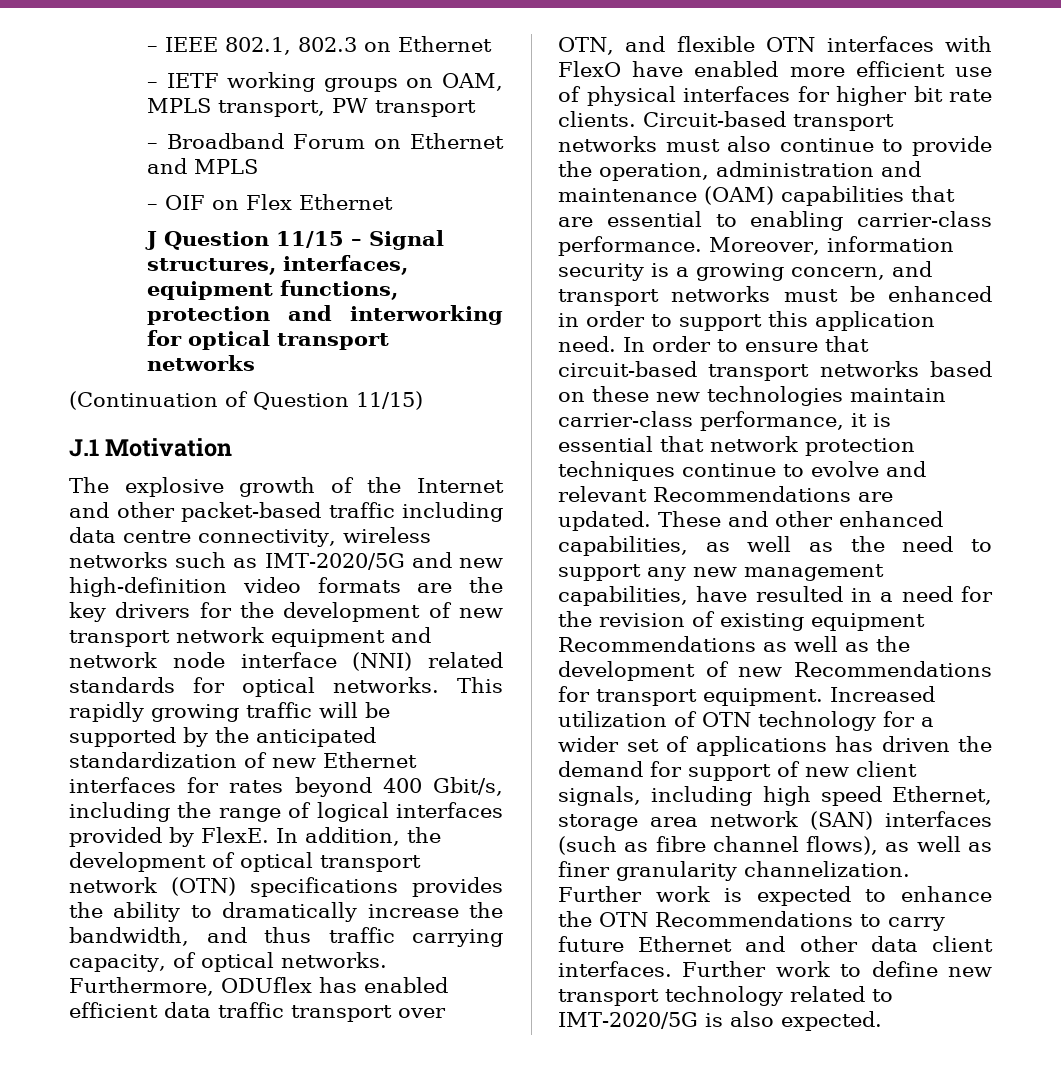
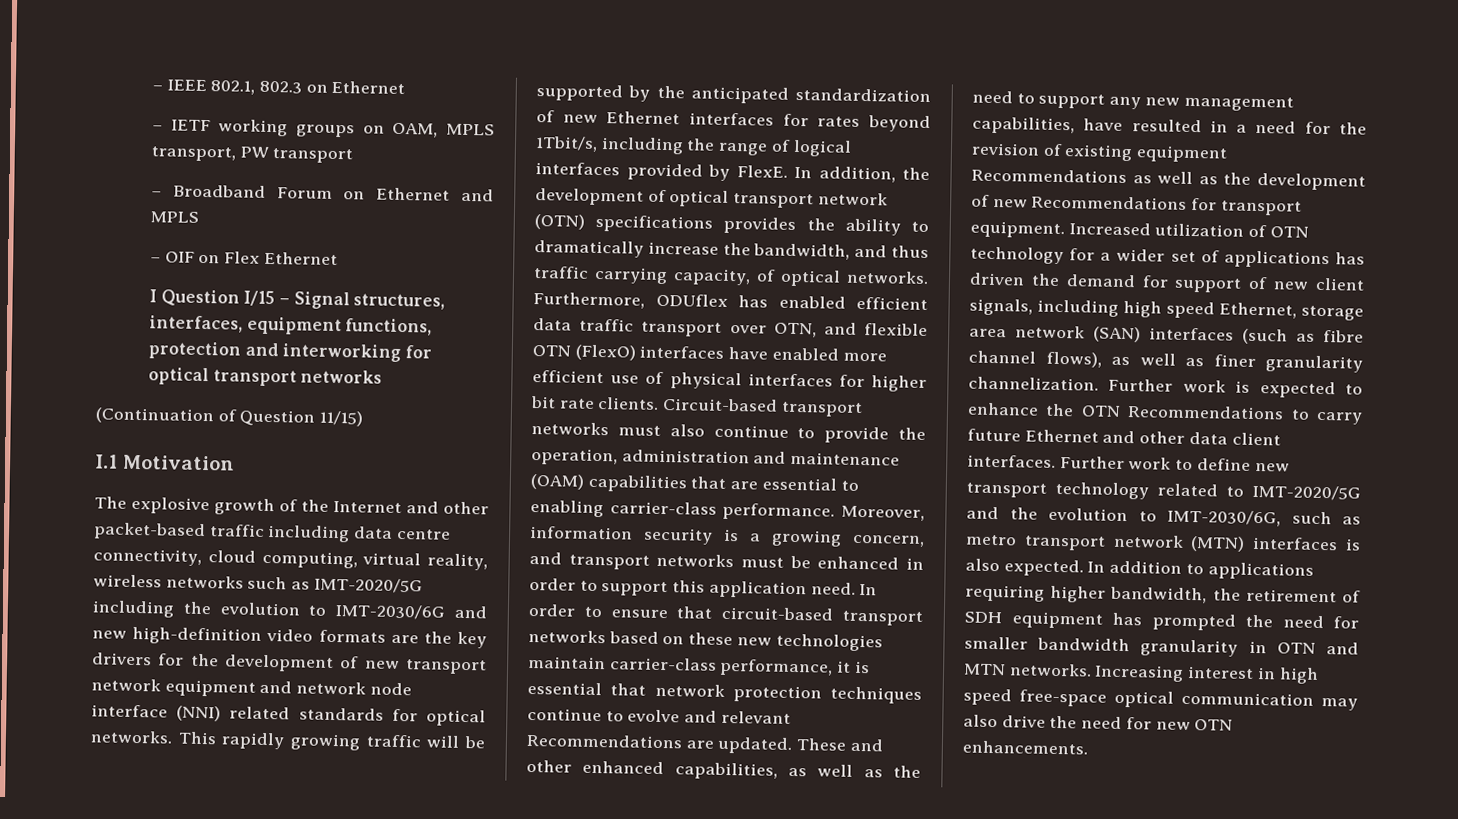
[144,231,344,250] J Question 11/15 -> [148,289,276,307] I Question I/15
[69,439,99,457] J.1 -> [95,454,118,469] I.1
(336, 538) none -> [207,550,488,571] cloud computing, virtual reality,
(405, 561) none -> [92,600,446,620] including the evolution to IMT-2030/6G
[382,777,503,796] 400 Gbit/s, -> [535,136,598,152] 1Tbit/s,
[826,36,992,52] [558,61,621,77] interfaces with FlexO -> [574,344,725,361] (FlexO) interfaces
[704,1011,882,1031] is also expected. -> [966,506,1361,527] [965,534,1361,552] [965,558,1314,580] [965,584,1361,604] [964,611,1359,631] [964,636,1359,657] [964,663,1319,684] [963,688,1358,711] [963,714,1234,731] [962,740,1088,755] and the evolution to IMT-2030/6G, such as metro transport network (MTN) interfaces is also expected. In addition to applications requiring higher bandwidth, the retirement of SDH equipment has prompted the need for smaller bandwidth granularity in OTN and MTN networks. Increasing interest in high speed free-space optical communication may also drive the need for new OTN enhancements.

